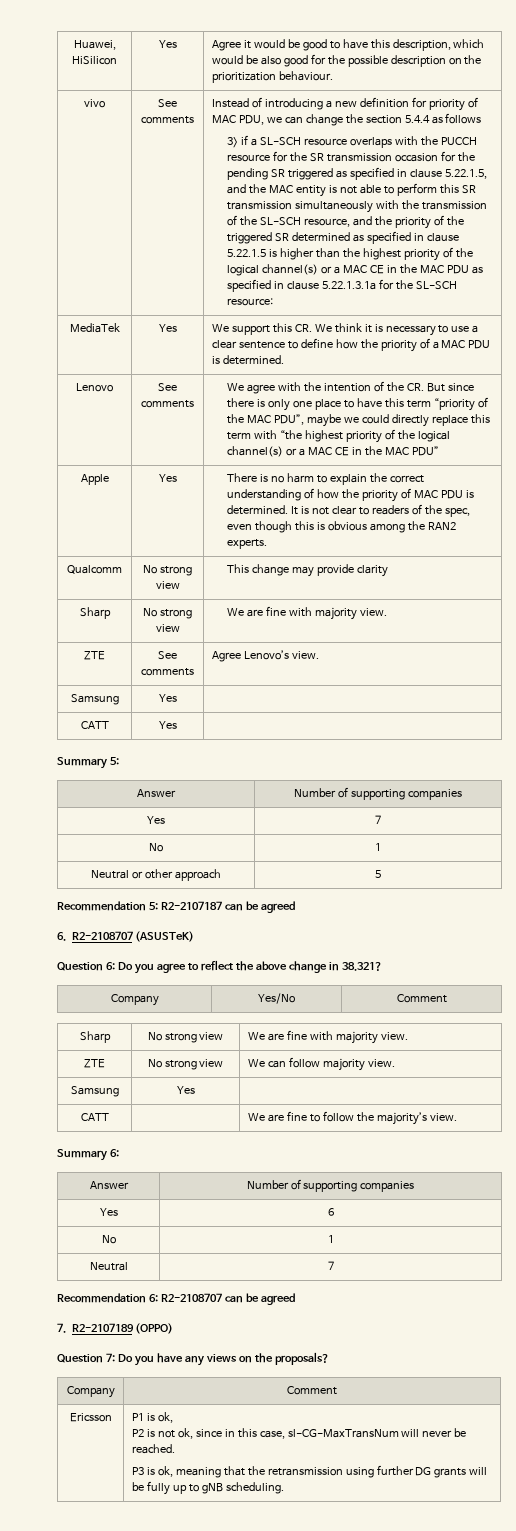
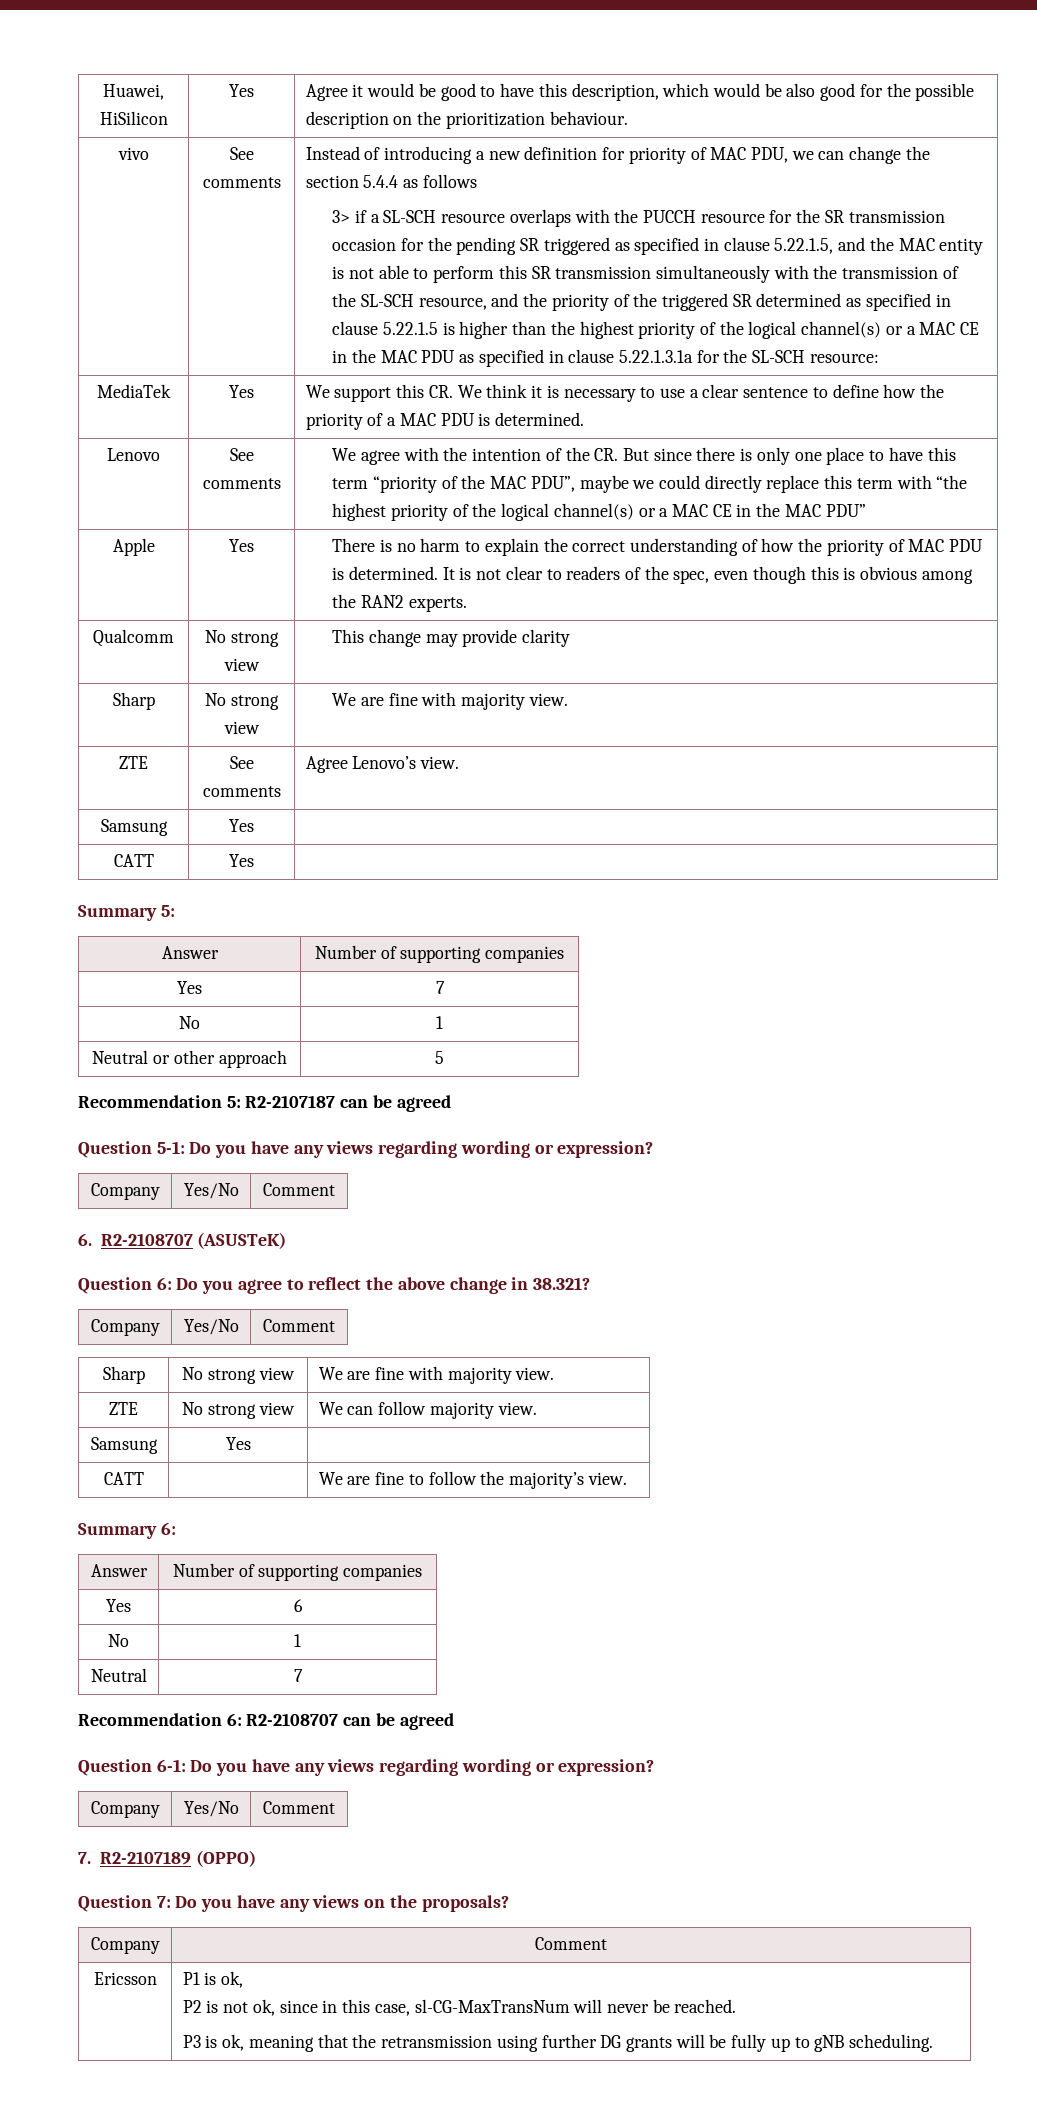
(295, 907) none -> [78,1141,654,1158] [90,1183,160,1200] [183,1183,239,1199] [263,1183,335,1196] // Question 5-1: Do you have any views regarding wording or expression? // Company | Yes/No | Comment
(295, 1299) none -> [78,1759,655,1776] [90,1801,160,1818] [183,1801,239,1817] [263,1801,335,1814] // Question 6-1: Do you have any views regarding wording or expression? // Company | Yes/No | Comment

